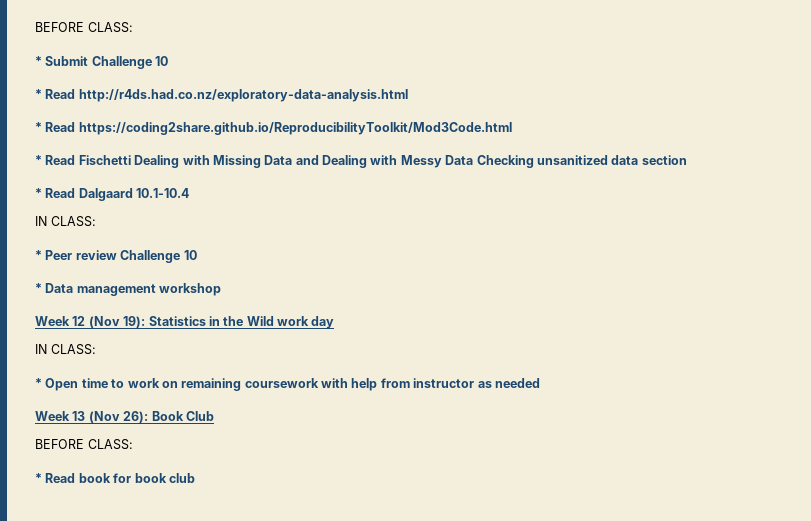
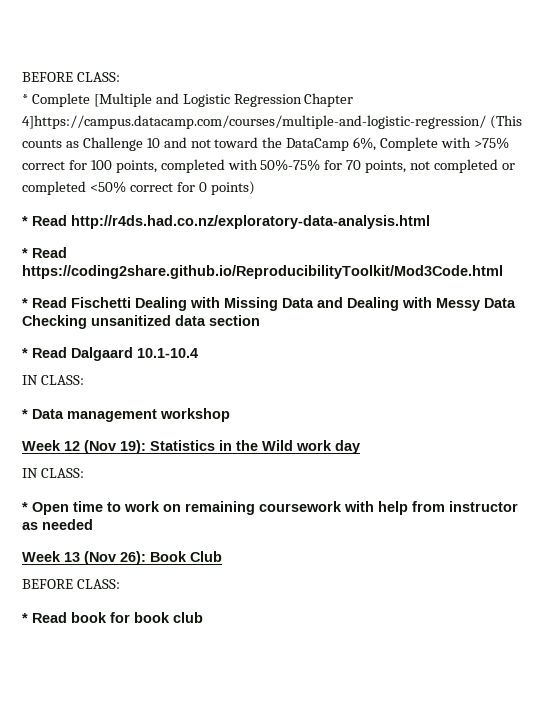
[35,22,133,33] [35,56,169,69] BEFORE CLASS: // * Submit Challenge 10 -> [22,72,120,82] [22,93,354,107] [22,115,522,129] [22,137,509,151] [22,159,515,173] [22,181,255,195] BEFORE CLASS: // * Complete [Multiple and Logistic Regression Chapter 4]https://campus.datacamp.com/courses/multiple-and-logistic-regression/ (This counts as Challenge 10 and not toward the DataCamp 6%, Complete with >75% correct for 100 points, completed with 50%-75% for 70 points, not completed or completed <50% correct for 0 points)
[35,250,197,263] // * Peer review Challenge 10 -> (84, 380) none

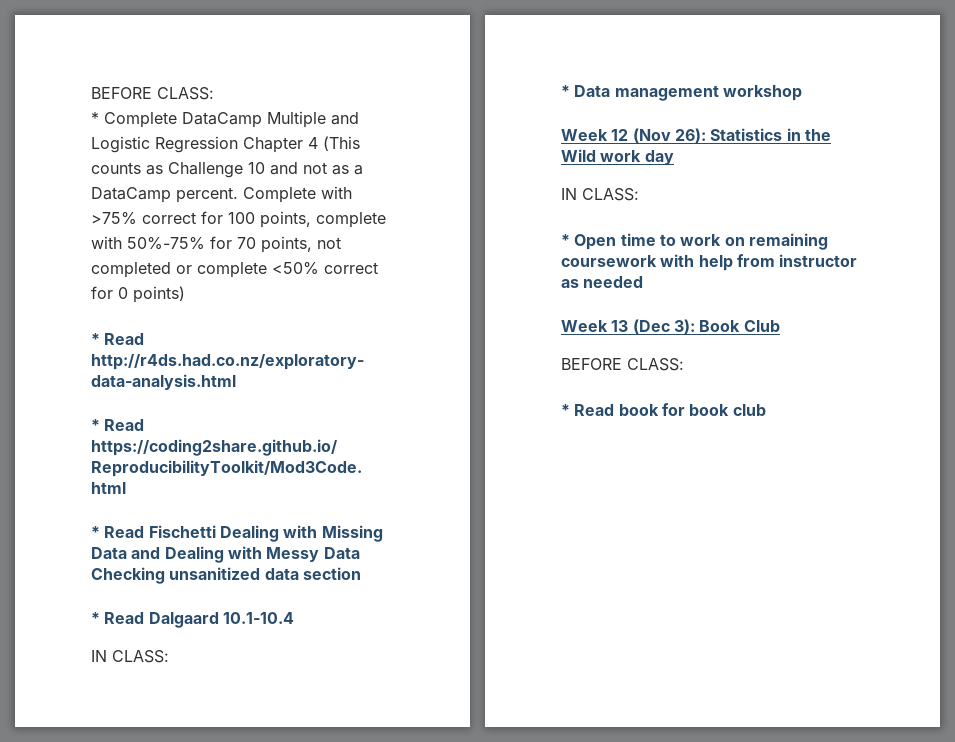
[93,93,152,107] [Multiple -> [182,111,326,128] DataCamp Multiple
[22,115,486,129] 4]https://campus.datacamp.com/courses/multiple-and-logistic-regression/ -> [308,137,318,149] 4
[214,137,377,151] toward the DataCamp 6%, -> [332,165,363,175] [91,187,238,203] as a DataCamp percent.
[160,159,225,173] completed -> [316,212,386,228] complete
[22,181,86,195] completed -> [197,262,267,278] complete
[120,440,146,454] 19): -> [674,128,706,143] 26):
[84,551,146,565] (Nov 26): -> [632,319,695,334] (Dec 3):

